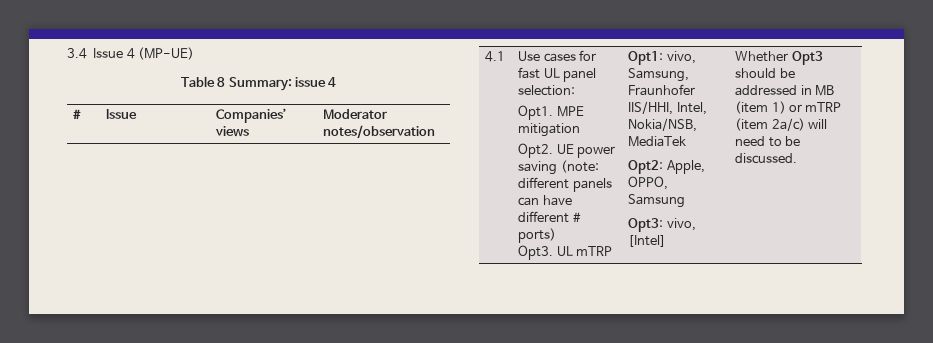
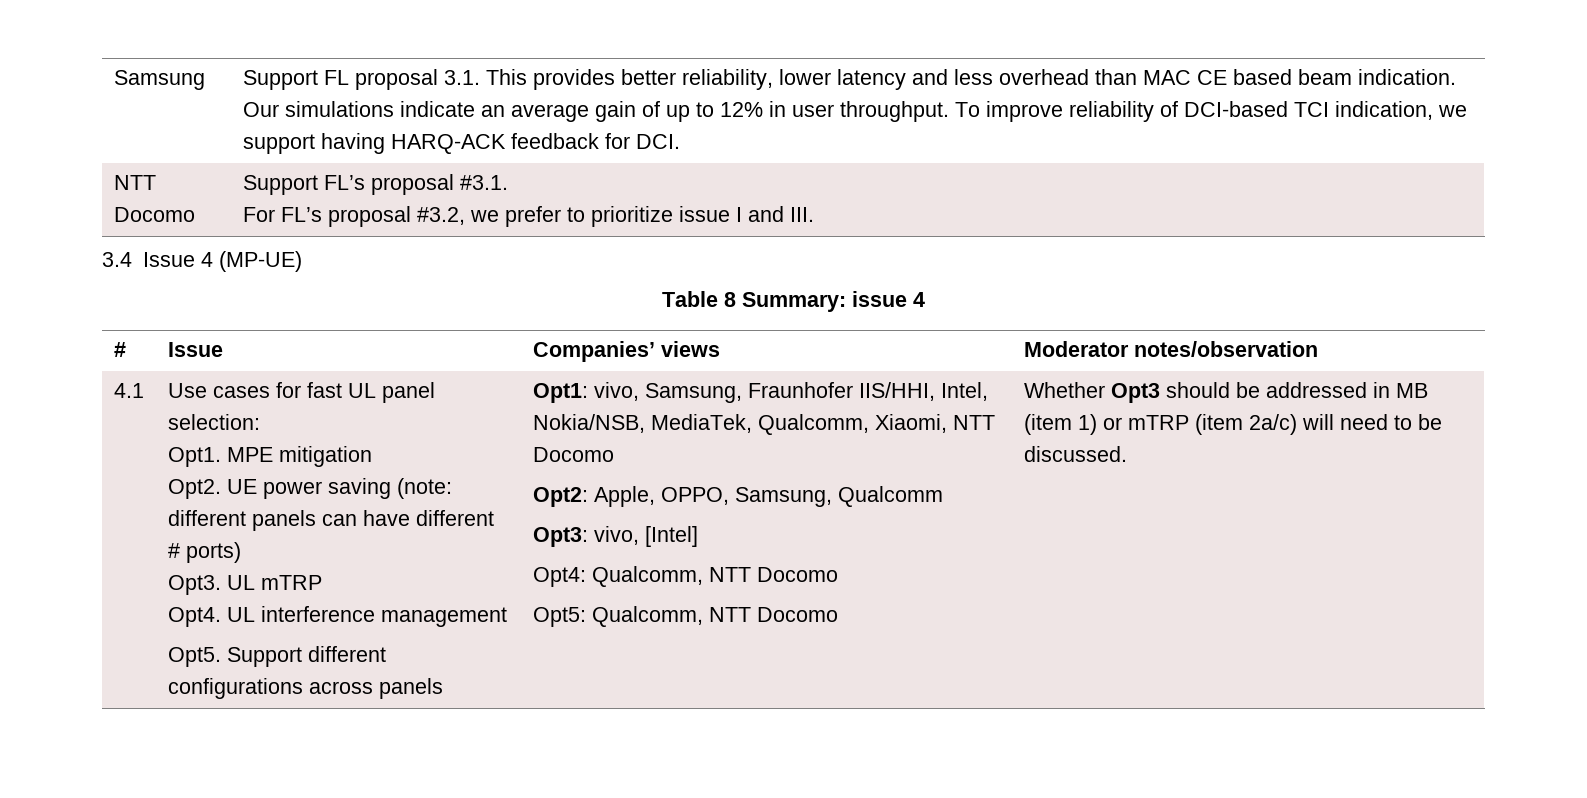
(67, 53) none -> [113,70,205,90] [242,69,1456,90] [242,101,1467,122] [242,133,680,154] [113,175,156,190] [113,207,195,222] [242,174,508,195] [242,206,814,227] Samsung | Support FL proposal 3.1. This provides better reliability, lower latency and less overhead than MAC CE based beam indication. Our simulations indicate an average gain of up to 12% in user throughput. To improve reliability of DCI-based TCI indication, we support having HARQ-ACK feedback for DCI. // NTT Docomo | Support FL’s proposal #3.1. // For FL’s proposal #3.2, we prefer to prioritize issue I and III. //
(613, 251) none -> [167,606,507,627] [167,646,386,667] [167,678,443,699] // Opt4. UL interference management // Opt5. Support different configurations across panels
[628,136,687,147] MediaTek -> [650,414,995,435] [532,447,614,462] MediaTek, Qualcomm, Xiaomi, NTT Docomo
[628,194,686,208] Samsung -> [734,486,943,507] Samsung, Qualcomm
(667, 241) none -> [532,566,838,587] [532,606,838,627] // Opt4: Qualcomm, NTT Docomo // Opt5: Qualcomm, NTT Docomo

